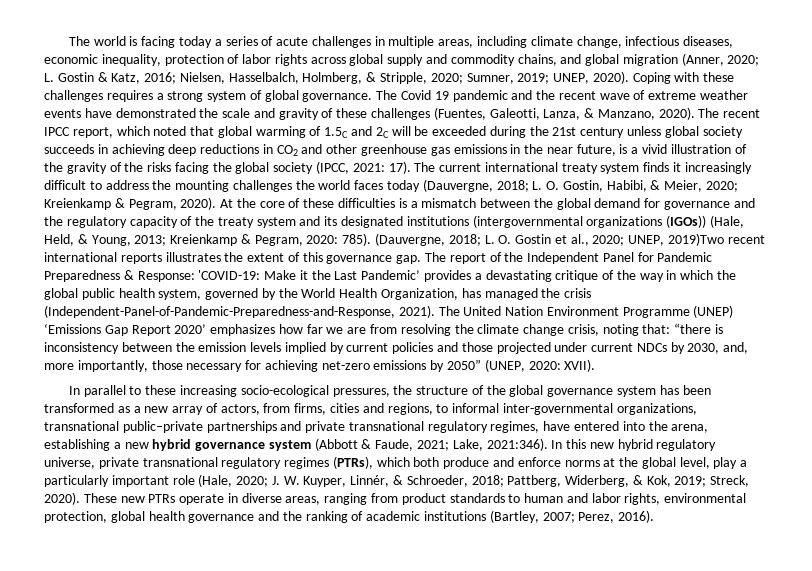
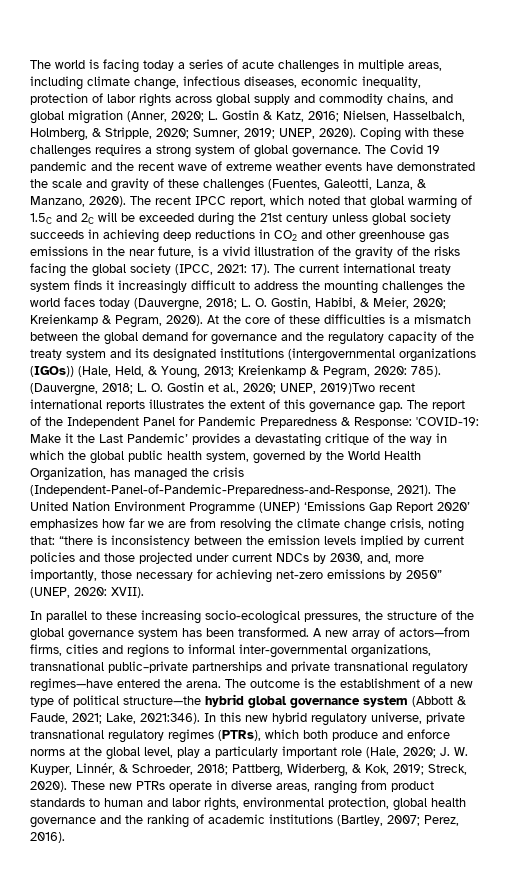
[44,403,141,413] transformed as a -> [238,627,322,637] transformed. A
[220,403,291,415] actors, from -> [399,627,470,637] actors—from
[387,403,433,415] regions, -> [127,644,169,658] regions
[490,421,709,433] [44,439,192,451] regimes, have entered into the arena, establishing a new hybrid -> [30,678,473,692] [30,694,287,708] regimes—have entered the arena. The outcome is the establishment of a new type of political structure—the hybrid global

